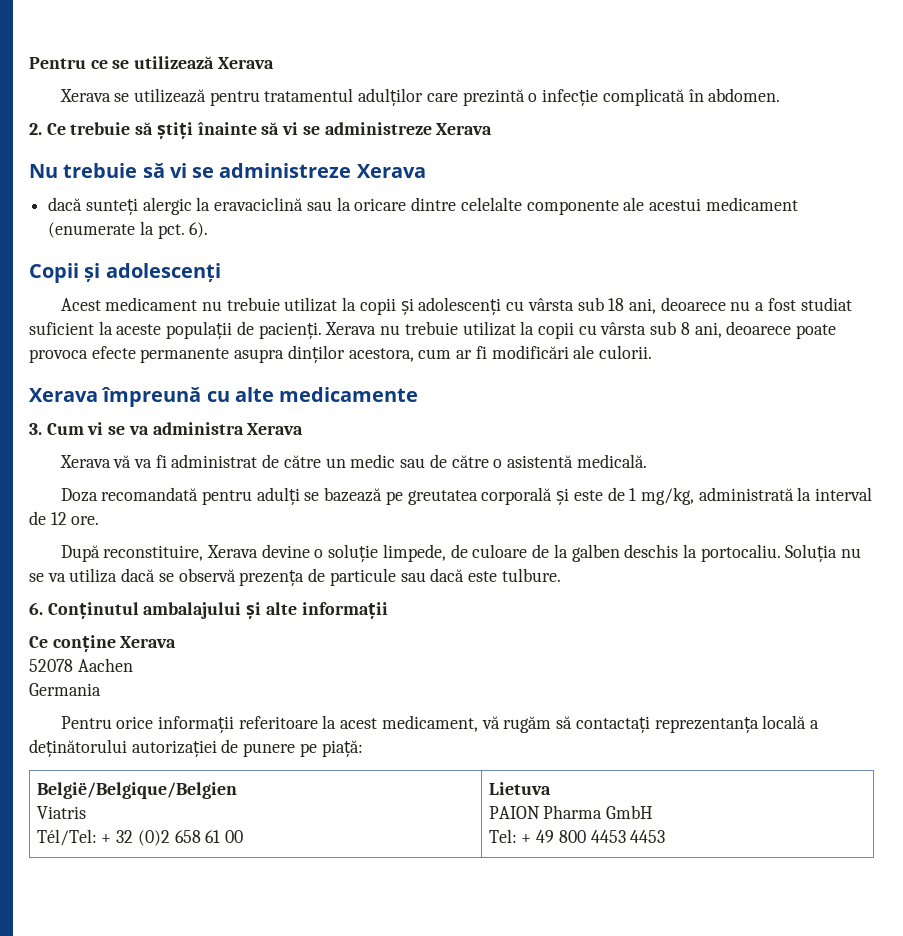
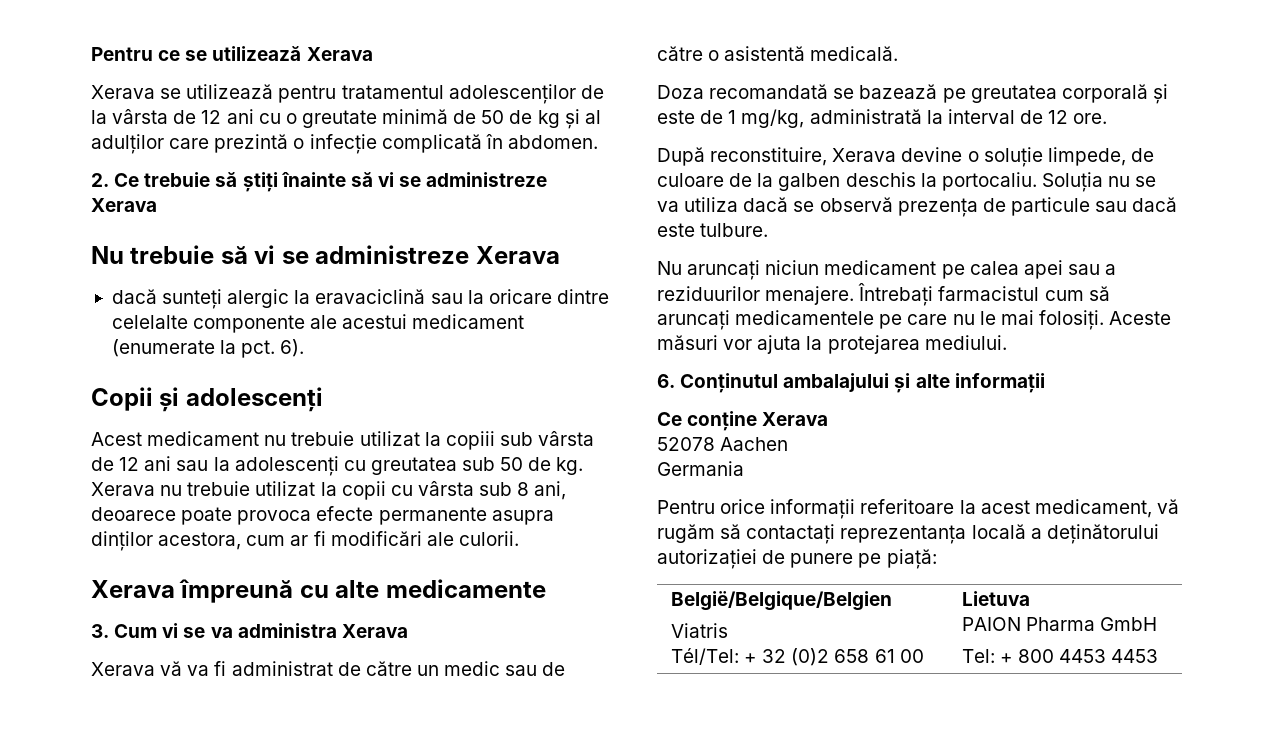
(354, 95) none -> [448,84,604,104] [91,109,601,129] adolescenților de la vârsta de 12 ani cu o greutate minimă de 50 de kg și al
[359,297,852,315] [29,321,322,339] copii și adolescenți cu vârsta sub 18 ani, deoarece nu a fost studiat suficient la aceste populații de pacienți. -> [445,431,595,450] [91,456,584,476] copiii sub vârsta de 12 ani sau la adolescenți cu greutatea sub 50 de kg.
[202,487,300,505] pentru adulți -> (829, 91) none
(561, 575) none -> [657,260,1117,280] [657,283,1110,306] [657,310,1172,330] [657,335,1007,354] // Nu aruncați niciun medicament pe calea apei sau a reziduurilor menajere. Întrebați farmacistul cum să aruncați medicamentele pe care nu le mai folosiți. Aceste măsuri vor ajuta la protejarea mediului.
[536,830,555,843] 49 -> (1013, 658) none

